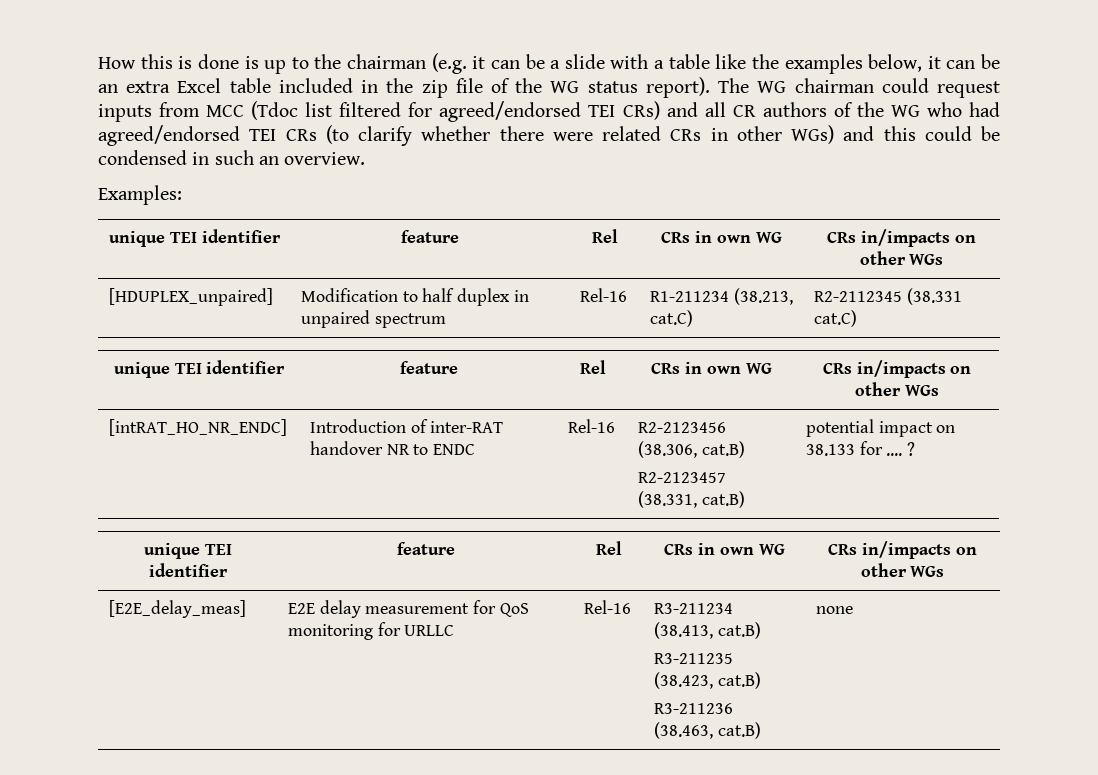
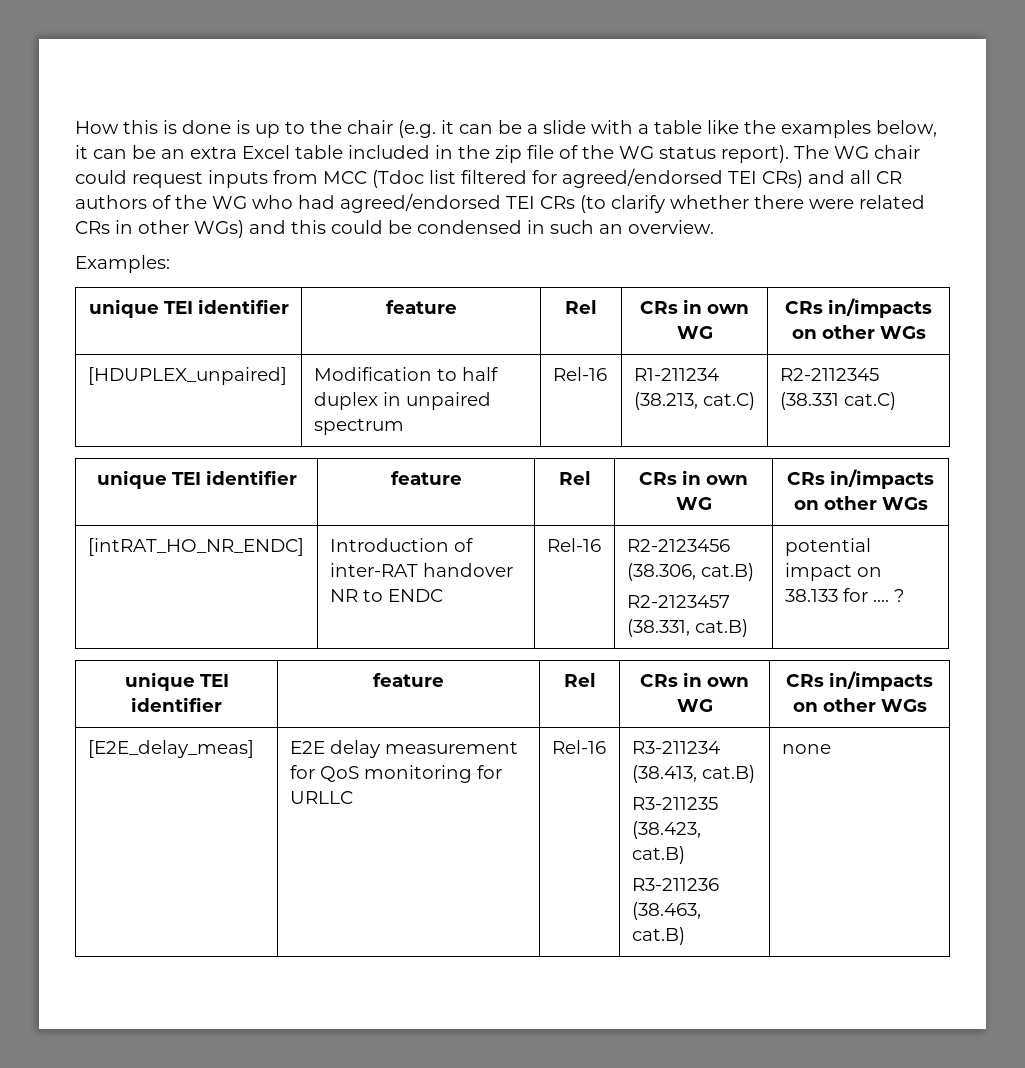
[347,54,426,69] chairman -> [347,120,393,134] chair
[794,78,874,93] chairman -> [874,145,920,159] chair

